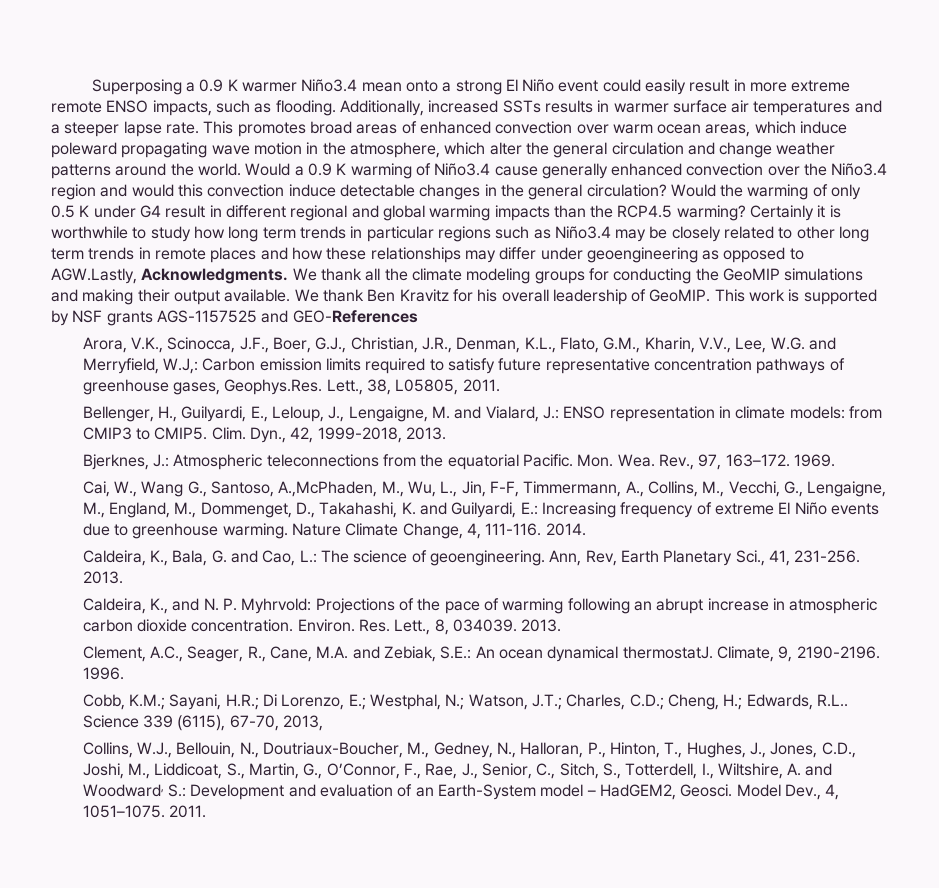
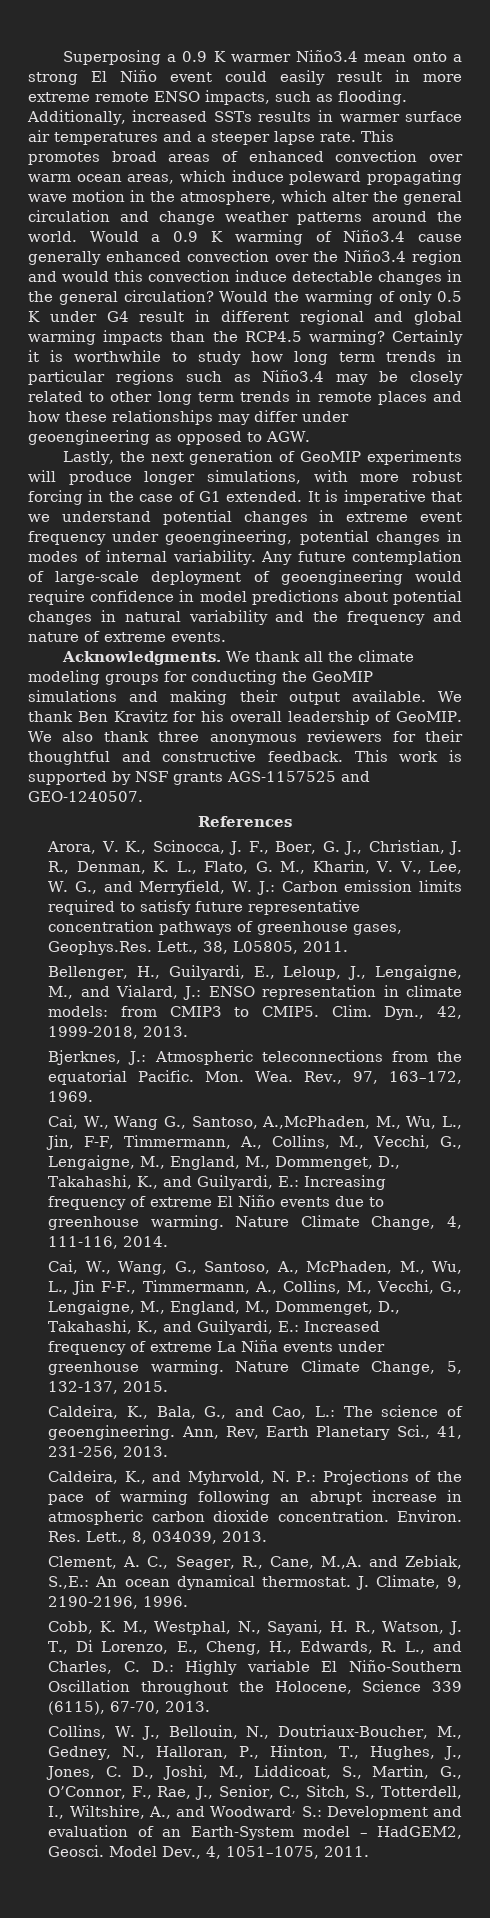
[51,268,137,284] AGW.Lastly, -> [266,431,310,442] [62,450,463,465] [28,470,463,485] [28,490,462,505] [28,510,462,525] [28,530,462,545] [28,550,462,565] [28,570,462,585] [28,590,462,605] [28,610,462,625] [28,631,226,642] AGW. // Lastly, the next generation of GeoMIP experiments will produce longer simulations, with more robust forcing in the case of G1 extended. It is imperative that we understand potential changes in extreme event frequency under geoengineering, potential changes in modes of internal variability. Any future contemplation of large-scale deployment of geoengineering would require confidence in model predictions about potential changes in natural variability and the frequency and nature of extreme events. //
(711, 295) none -> [28,730,463,745] [28,750,343,765] We also thank three anonymous reviewers for their thoughtful and constructive feedback.
[292,310,418,323] GEO-References -> [28,791,143,802] [198,816,292,827] GEO-1240507. // References
[131,337,836,353] [82,358,199,374] V.K., Scinocca, J.F., Boer, G.J., Christian, J.R., Denman, K.L., Flato, G.M., Kharin, V.V., Lee, W.G. and Merryfield, W.J,: -> [101,840,463,855] [48,860,463,874] [48,880,275,895] V. K., Scinocca, J. F., Boer, G. J., Christian, J. R., Denman, K. L., Flato, G. M., Kharin, V. V., Lee, W. G., and Merryfield, W. J.:
[431,406,450,419] M. -> [48,986,74,999] M.,
[725,454,790,467] 163–172. -> [388,1071,462,1084] 163–172,
[401,502,416,515] K. -> [137,1176,159,1189] K.,
[485,523,542,536] 111-116. -> [48,1236,119,1249] 111-116,
(586, 529) none -> [48,1260,462,1275] [48,1280,462,1295] [48,1300,401,1315] [48,1320,381,1335] [48,1340,386,1355] [48,1360,462,1375] [48,1381,169,1394] // Cai, W., Wang, G., Santoso, A., McPhaden, M., Wu, L., Jin F-F., Timmermann, A., Collins, M., Vecchi, G., Lengaigne, M., England, M., Dommenget, D., Takahashi, K., and Guilyardi, E.: Increased frequency of extreme La Niña events under greenhouse warming. Nature Climate Change, 5, 132-137, 2015.
[211,550,227,563] G. -> [204,1406,227,1419] G.,
[794,550,861,563] 231-256. -> [48,1446,119,1459] 231-256,
[203,598,312,614] N. P. Myhrvold: -> [188,1471,317,1485] Myhrvold, N. P.:
[452,619,517,632] 034039. -> [152,1531,218,1544] 034039,
[150,646,184,662] A.C., -> [123,1556,169,1569] A. C.,
[316,646,349,659] M.A. -> [320,1556,362,1569] M.,A.
[440,646,472,659] S.E.: -> [48,1576,90,1589] S.,E.:
[622,646,713,659] thermostatJ. -> [261,1576,369,1590] thermostat. J.
[796,646,880,659] 2190-2196. -> [48,1596,139,1609] 2190-2196,
[129,694,848,710] K.M.; Sayani, H.R.; Di Lorenzo, E.; Westphal, N.; Watson, J.T.; Charles, C.D.; Cheng, H.; Edwards, R.L.. -> [99,1620,463,1635] [48,1640,463,1655] [48,1660,462,1675] [48,1680,352,1695] K. M., Westphal, N., Sayani, H. R., Watson, J. T., Di Lorenzo, E., Cheng, H., Edwards, R. L., and Charles, C. D.: Highly variable El Niño-Southern Oscillation throughout the Holocene,
[283,715,324,731] [82,742,173,758] 2013, // Collins, W.J., -> [165,1701,211,1712] [48,1725,160,1740] 2013. // Collins, W. J.,
[821,742,856,758] C.D., -> [105,1766,155,1779] C. D.,
[787,763,802,776] A. -> [148,1806,171,1819] A.,
[82,805,165,818] 1051–1075. -> [226,1846,320,1859] 1051–1075,

